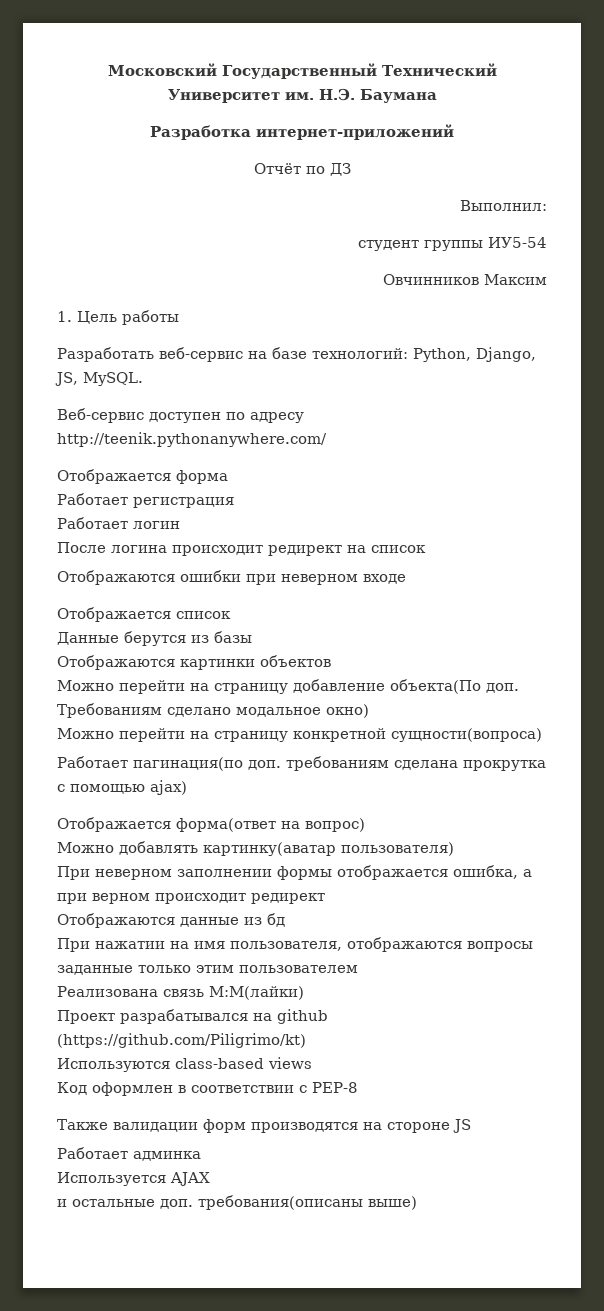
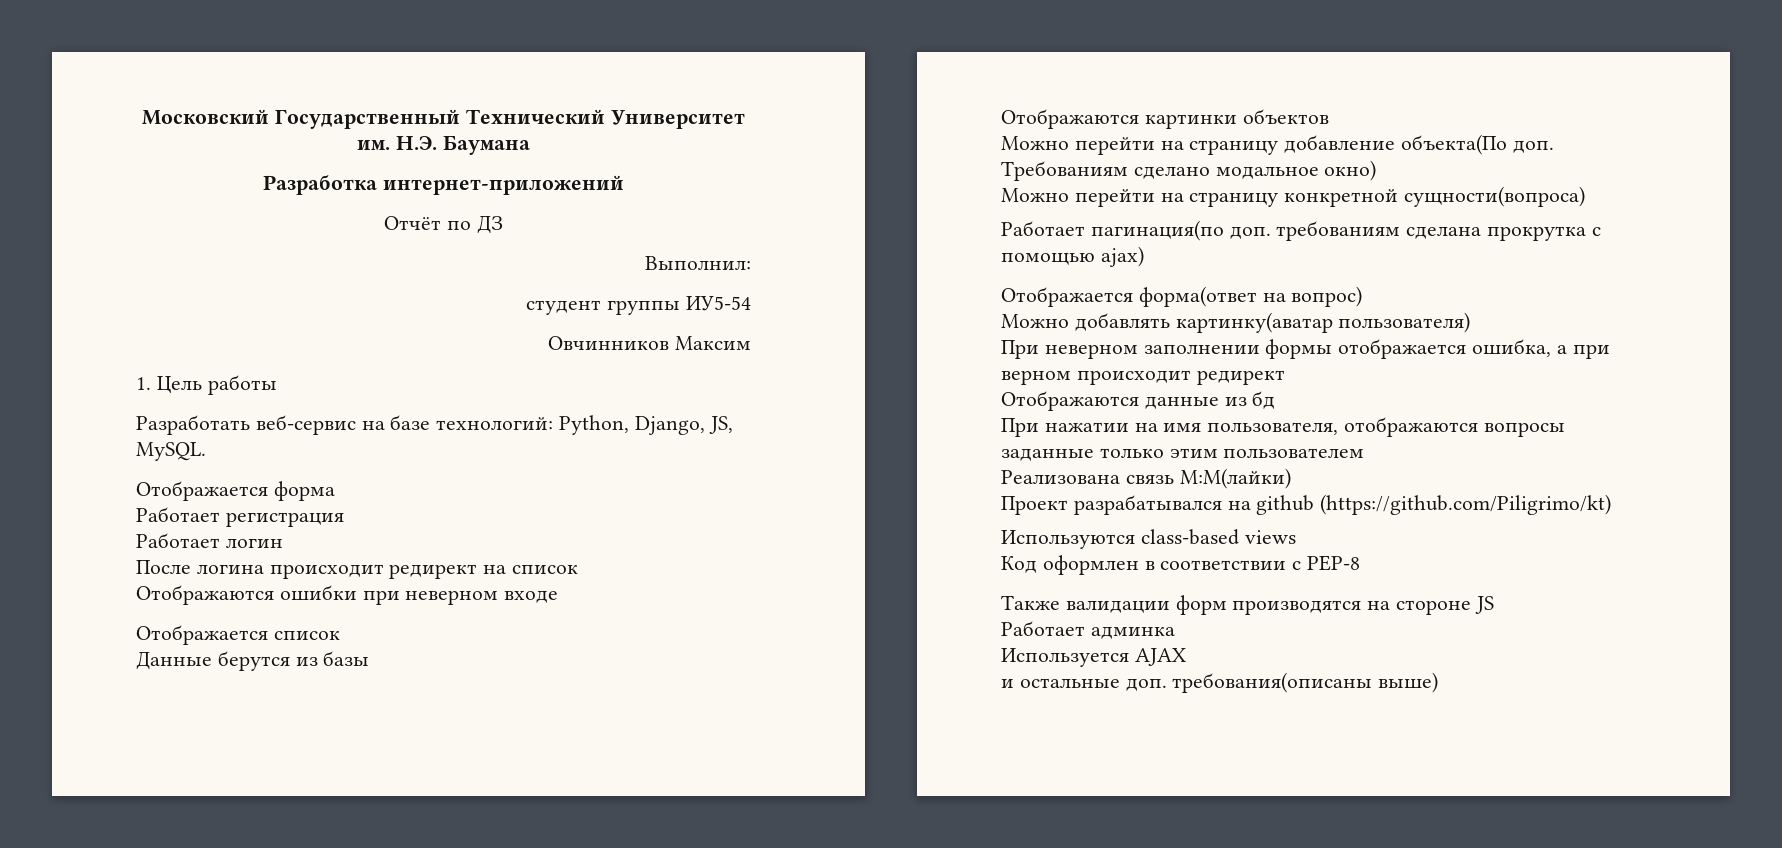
[57,408,304,423] [57,432,327,447] // Веб-сервис доступен по адресу http://teenik.pythonanywhere.com/ -> (206, 451) none

